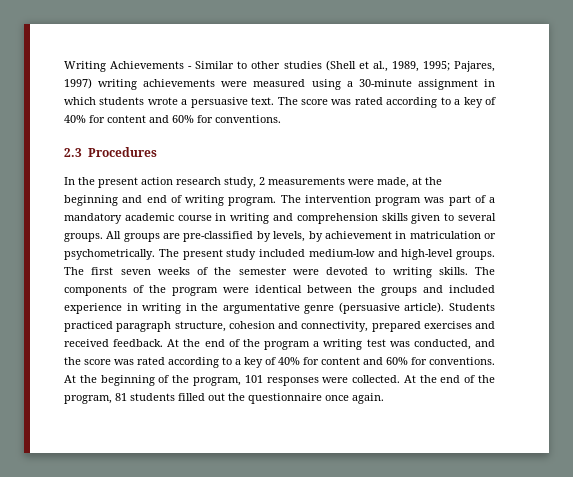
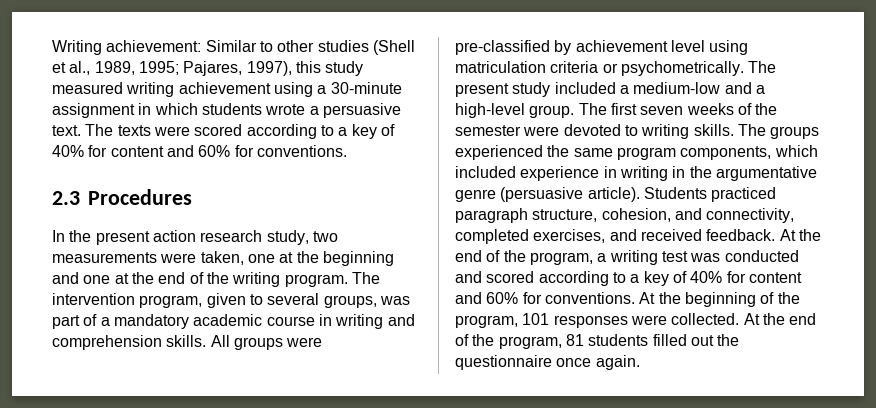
[110,61,193,69] Achievements - -> [106,40,202,52] achievement:
[64,78,306,90] 1997) writing achievements were measured -> [246,61,364,76] [52,82,271,97] 1997), this study measured writing achievement
[301,97,383,105] score was rated -> [117,124,243,136] texts were scored
[259,177,265,185] 2 -> [312,231,338,242] two
[377,177,409,188] made, -> [200,251,275,265] taken, one
[146,195,182,203] end of -> [83,272,229,284] one at the end of the
[375,197,421,206] program -> [139,293,377,308] program, given to several groups,
[381,213,497,224] [64,233,103,242] skills given to several groups. -> [166,335,207,347] skills.
[163,233,181,239] are -> [286,337,323,347] were
[273,231,481,242] levels, by achievement in matriculation -> [575,40,749,55] [455,61,599,73] achievement level using matriculation criteria
(305, 253) none -> [619,85,629,94] a
[401,249,495,260] high-level groups. -> [755,85,765,94] [455,103,575,118] a high-level group.
[64,285,443,296] components of the program were identical between the groups and -> [770,126,820,139] [455,145,818,160] groups experienced the same program components, which
[228,321,275,329] cohesion -> [601,208,671,222] cohesion,
[371,321,472,332] prepared exercises -> [455,229,606,244] completed exercises,
[264,341,311,350] program -> [529,252,593,265] program,
[413,339,495,350] [64,357,165,365] conducted, and the score was rated -> [724,250,799,262] [455,271,535,283] conducted and scored

